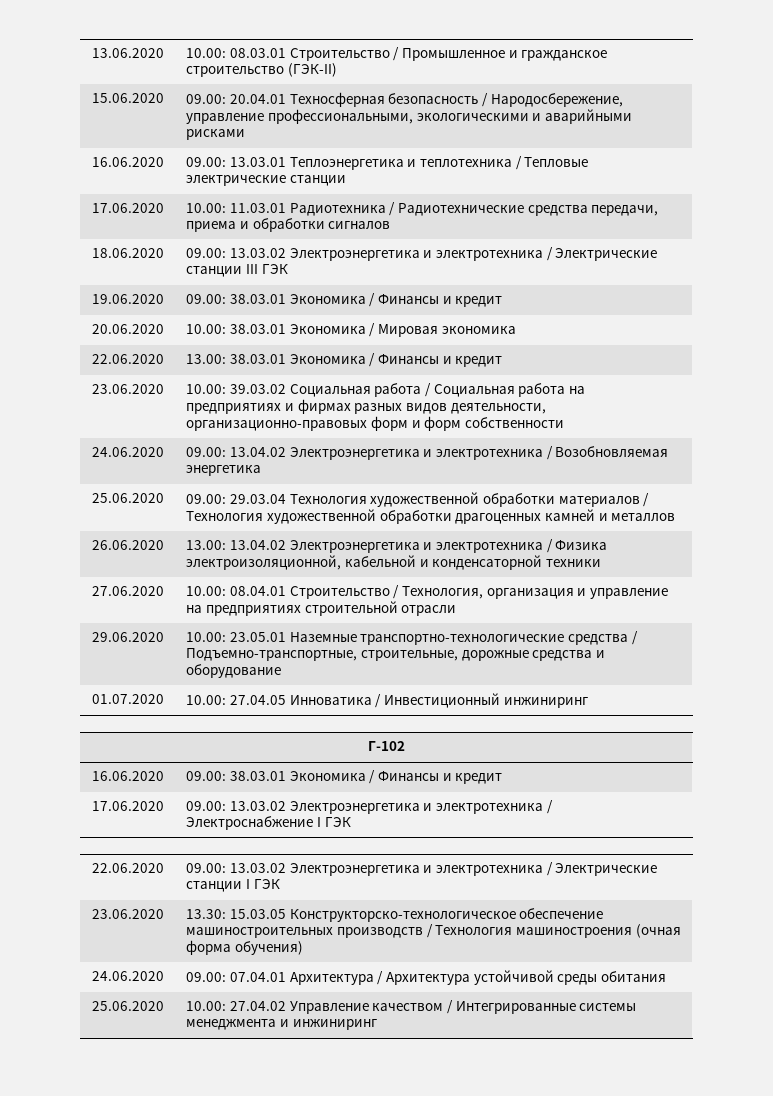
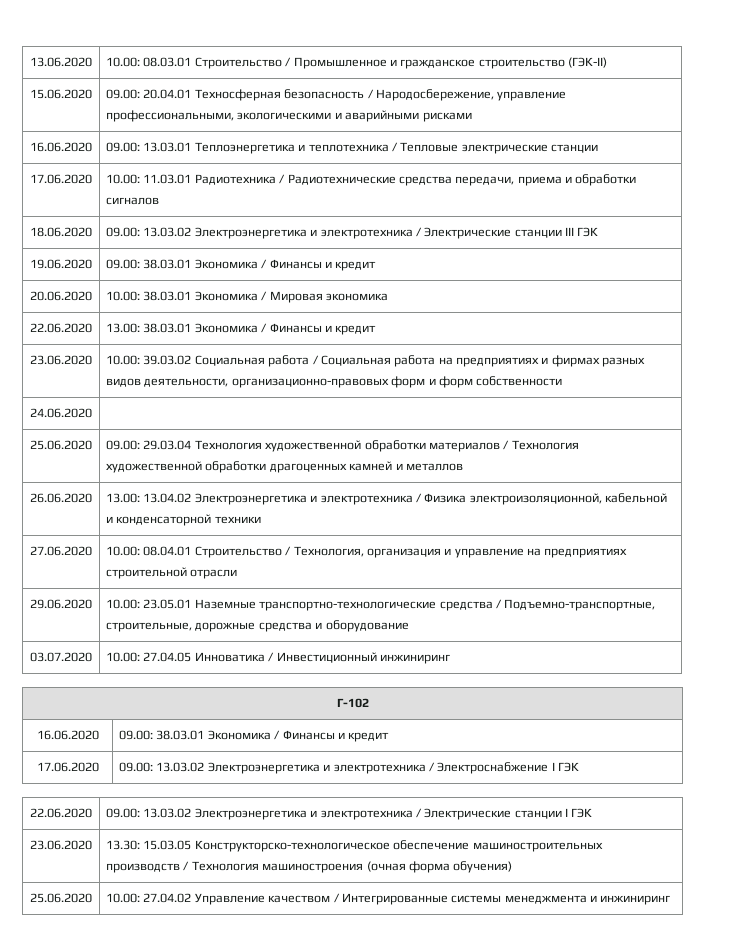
[186,446,669,460] [186,465,262,476] 09.00: 13.04.02 Электроэнергетика и электротехника / Возобновляемая энергетика -> (92, 413) none
[92,694,164,704] 01.07.2020 -> [30,652,92,662] 03.07.2020
[92,971,164,981] [186,970,666,985] // 24.06.2020 | 09.00: 07.04.01 Архитектура / Архитектура устойчивой среды обитания -> (513, 867) none

